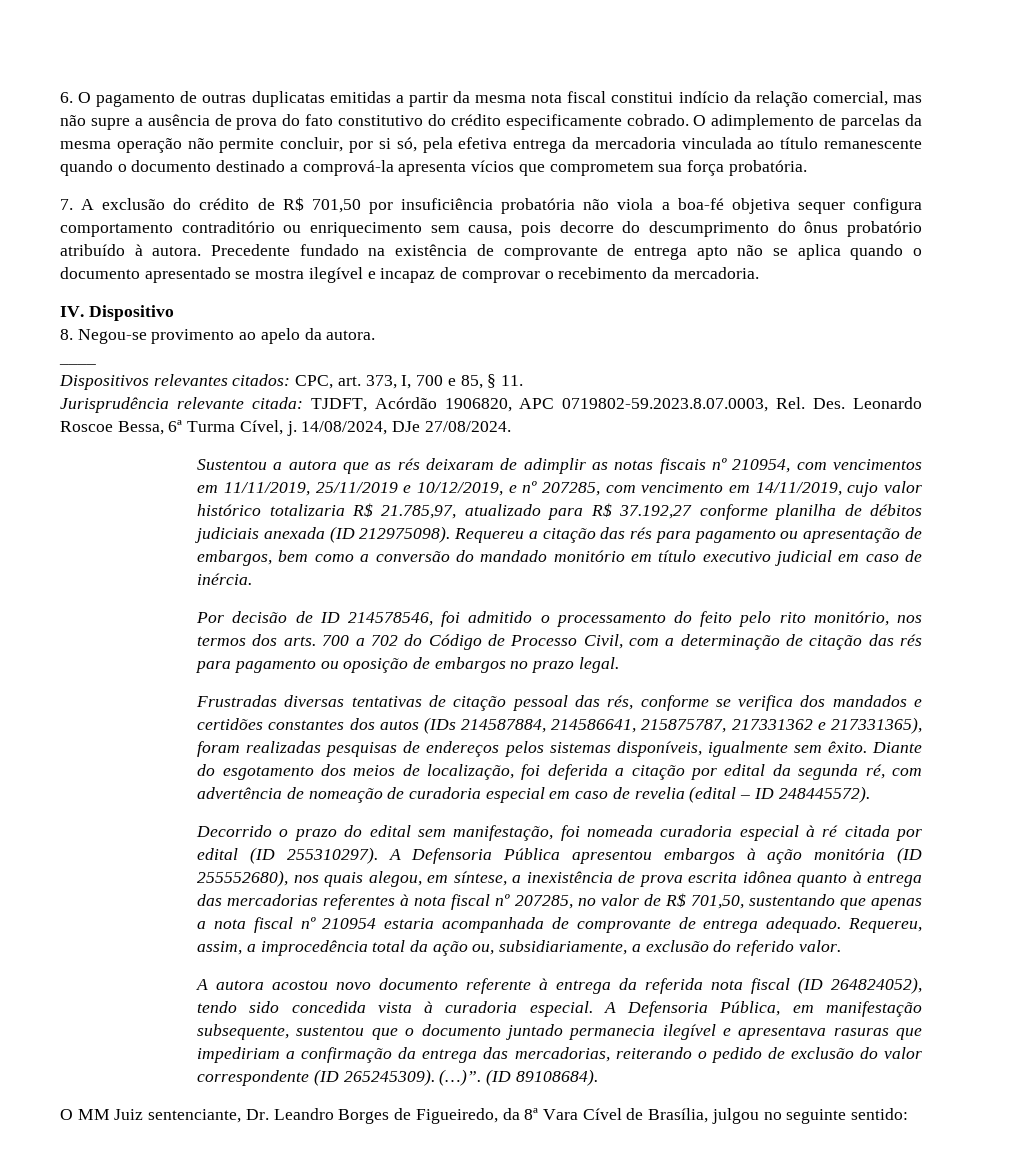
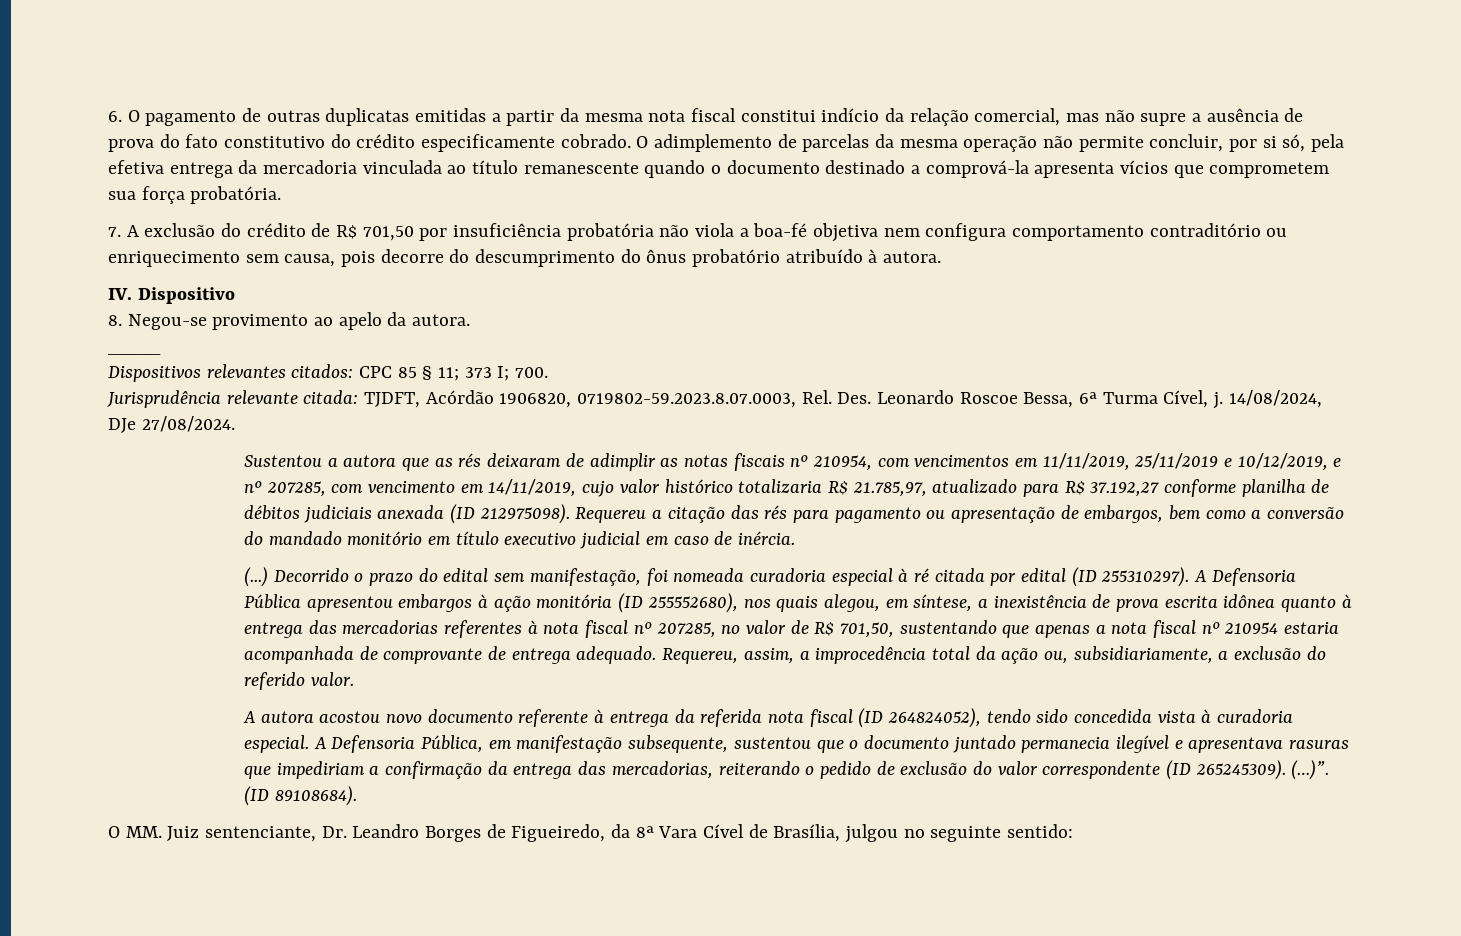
[797,202,845,214] sequer -> [883,228,920,237] nem
[211,244,922,260] [60,267,759,283] Precedente fundado na existência de comprovante de entrega apto não se aplica quando o documento apresentado se mostra ilegível e incapaz de comprovar o recebimento da mercadoria. -> (942, 257) none
[295,374,523,389] CPC, art. 373, I, 700 e 85, § 11. -> [359,366,549,381] CPC 85 § 11; 373 I; 700.
[519,398,555,409] APC -> (572, 400) none
[196,611,922,627] [197,634,922,650] [195,657,619,673] [196,695,923,711] [197,717,922,734] [197,741,923,757] [197,764,923,780] [197,786,870,803] Por decisão de ID 214578546, foi admitido o processamento do feito pelo rito monitório, nos termos dos arts. 700 a 702 do Código de Processo Civil, com a determinação de citação das rés para pagamento ou oposição de embargos no prazo legal. // Frustradas diversas tentativas de citação pessoal das rés, conforme se verifica dos mandados e certidões constantes dos autos (IDs 214587884, 214586641, 215875787, 217331362 e 217331365), foram realizadas pesquisas de endereços pelos sistemas disponíveis, igualmente sem êxito. Diante do esgotamento dos meios de localização, foi deferida a citação por edital da segunda ré, com advertência de nomeação de curadoria especial em caso de revelia (edital – ID 248445572). // -> [244,567,269,587] (...)
[77,1109,110,1120] MM -> [125,826,162,838] MM.

